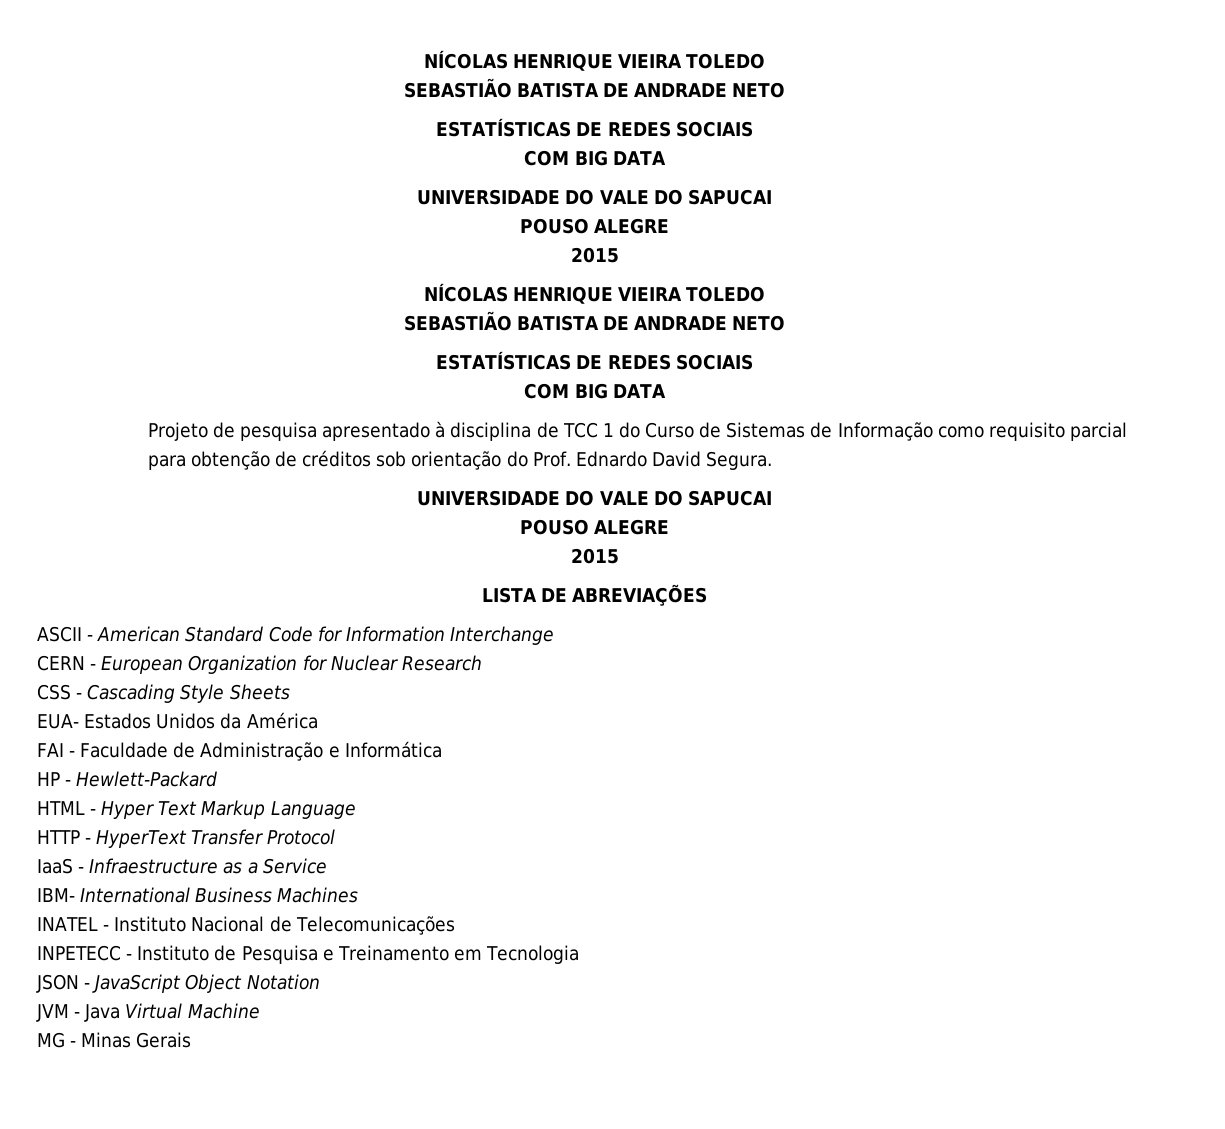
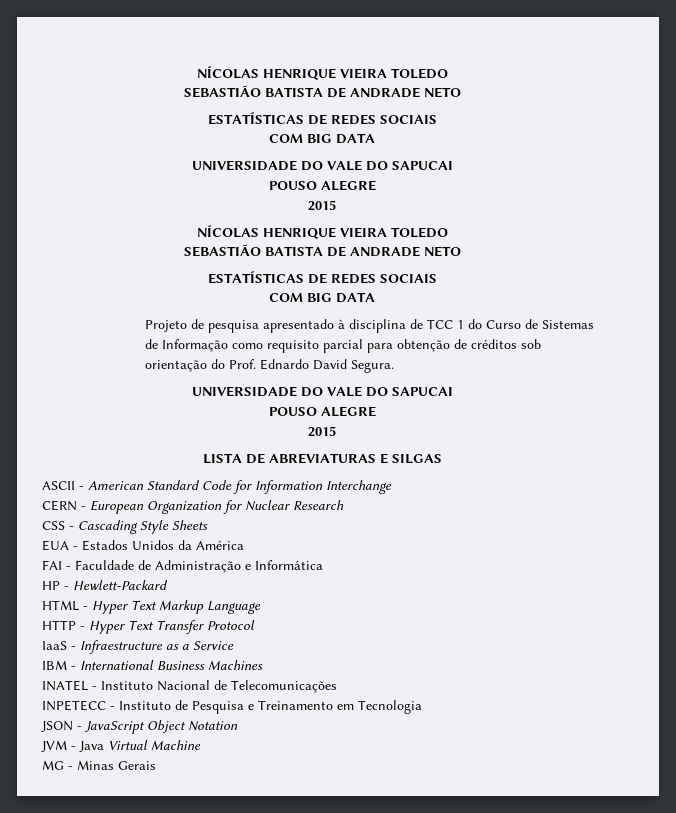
[572,584,708,606] ABREVIAÇÕES -> [268,453,442,464] ABREVIATURAS E SILGAS
[37,714,79,729] EUA- -> [42,540,78,551] EUA -
[96,830,188,848] HyperText -> [89,620,154,634] Hyper Text
[37,888,75,902] IBM- -> [42,660,76,670] IBM -

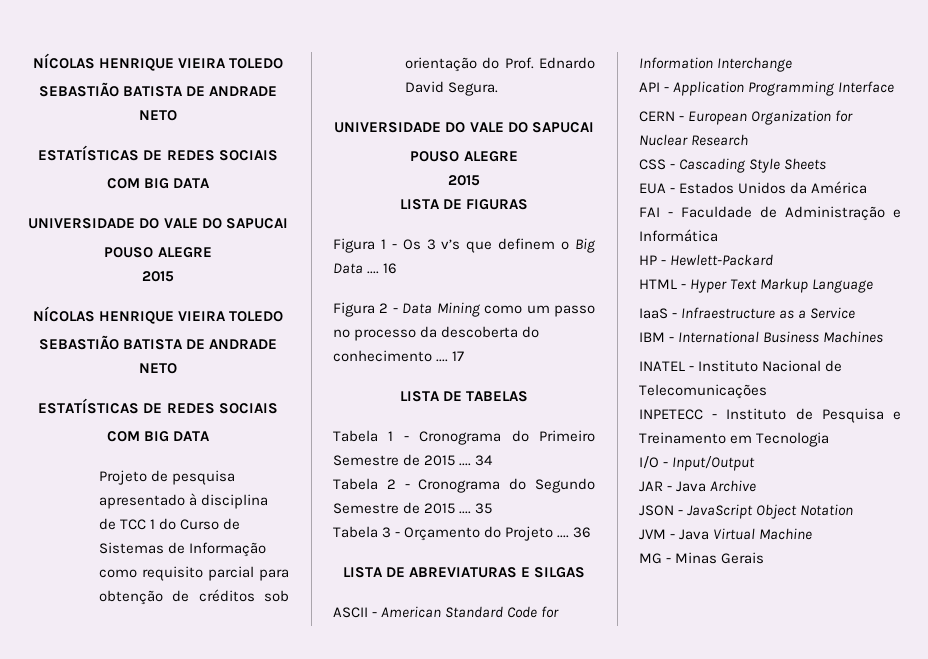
(336, 431) none -> [399,199,529,210] [333,238,596,253] [333,263,398,274] [333,302,595,317] [333,326,540,341] [333,350,465,362] [399,391,529,402] [333,430,595,445] [333,454,494,466] [333,478,595,493] [333,502,493,514] [333,526,592,541] // LISTA DE FIGURAS // Figura 1 - Os 3 v’s que definem o Big Data .... 16 // Figura 2 - Data Mining como um passo no processo da descoberta do conhecimento .... 17 // LISTA DE TABELAS // Tabela 1 - Cronograma do Primeiro Semestre de 2015 .... 34 // Tabela 2 - Cronograma do Segundo Semestre de 2015 .... 35 // Tabela 3 - Orçamento do Projeto .... 36
(392, 487) none -> [639,81,895,96] // API - Application Programming Interface
[42,620,255,634] // HTTP - Hyper Text Transfer Protocol -> (874, 286) none
(422, 707) none -> [639,456,756,471] [639,480,757,492] // I/O - Input/Output // JAR - Java Archive

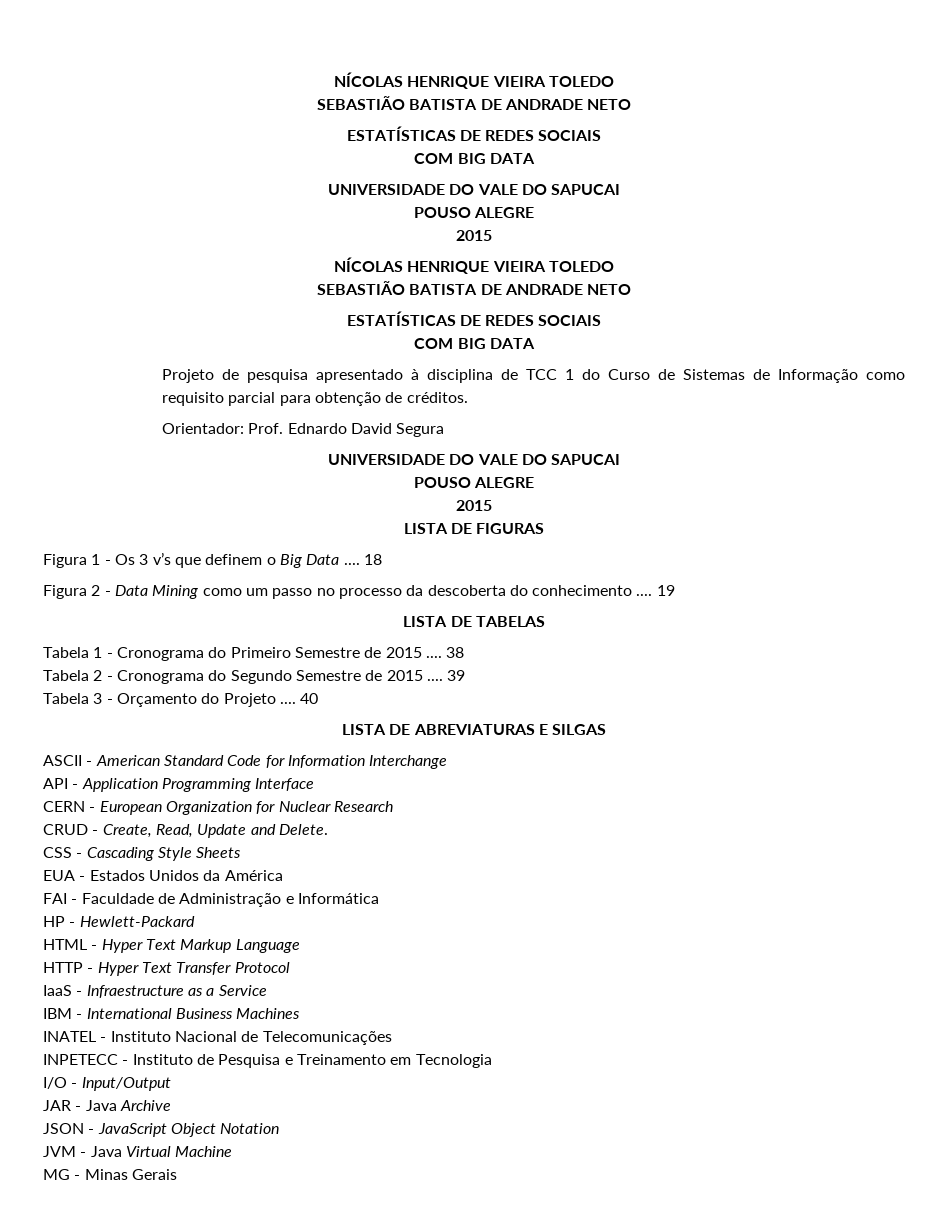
[198,589,289,602] [405,57,500,72] créditos sob orientação do -> [406,392,468,403] [161,423,244,434] créditos. // Orientador:
[448,82,499,96] Segura. -> [396,423,445,437] Segura
[383,263,398,274] 16 -> [363,554,382,565] 18
[452,351,465,361] 17 -> [656,585,675,596] 19
[475,455,494,466] 34 -> [446,647,465,658] 38
[475,503,493,514] 35 -> [447,670,466,681] 39
[573,527,592,538] 36 -> [300,693,319,704] 40
(749, 140) none -> [43,824,328,838] // CRUD - Create, Read, Update and Delete.
(874, 286) none -> [43,962,290,976] // HTTP - Hyper Text Transfer Protocol

